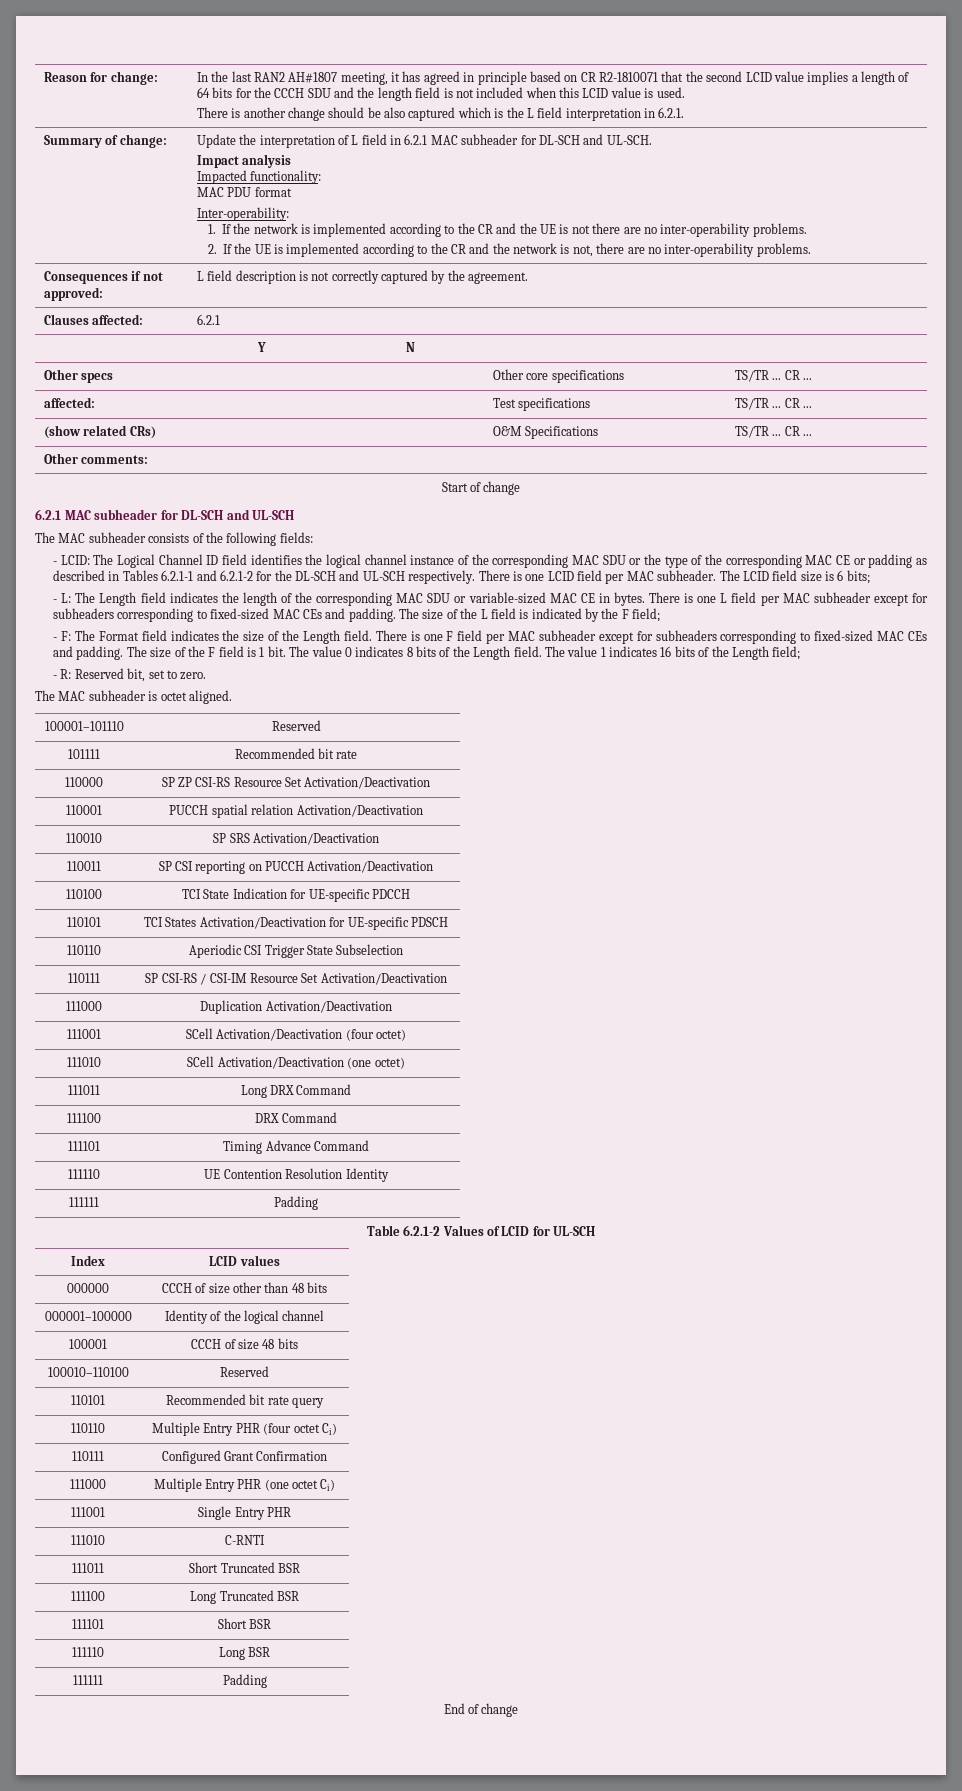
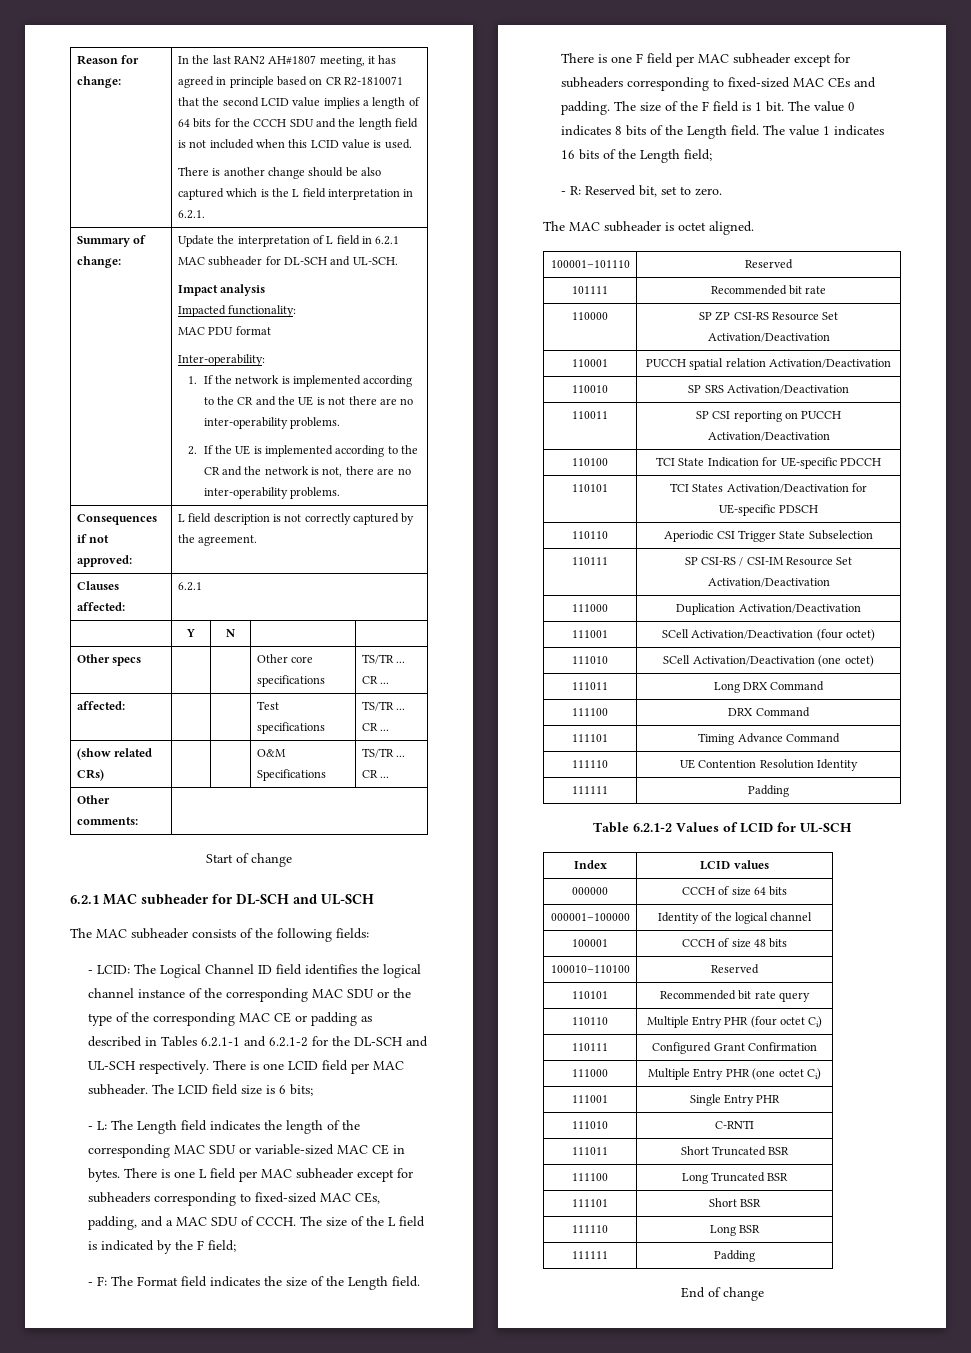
[302,608,396,622] CEs and padding. -> [354,1192,380,1204] [87,1216,296,1230] CEs, padding, and a MAC SDU of CCCH.
[233,1282,304,1293] other than 48 -> [753,887,766,895] 64

